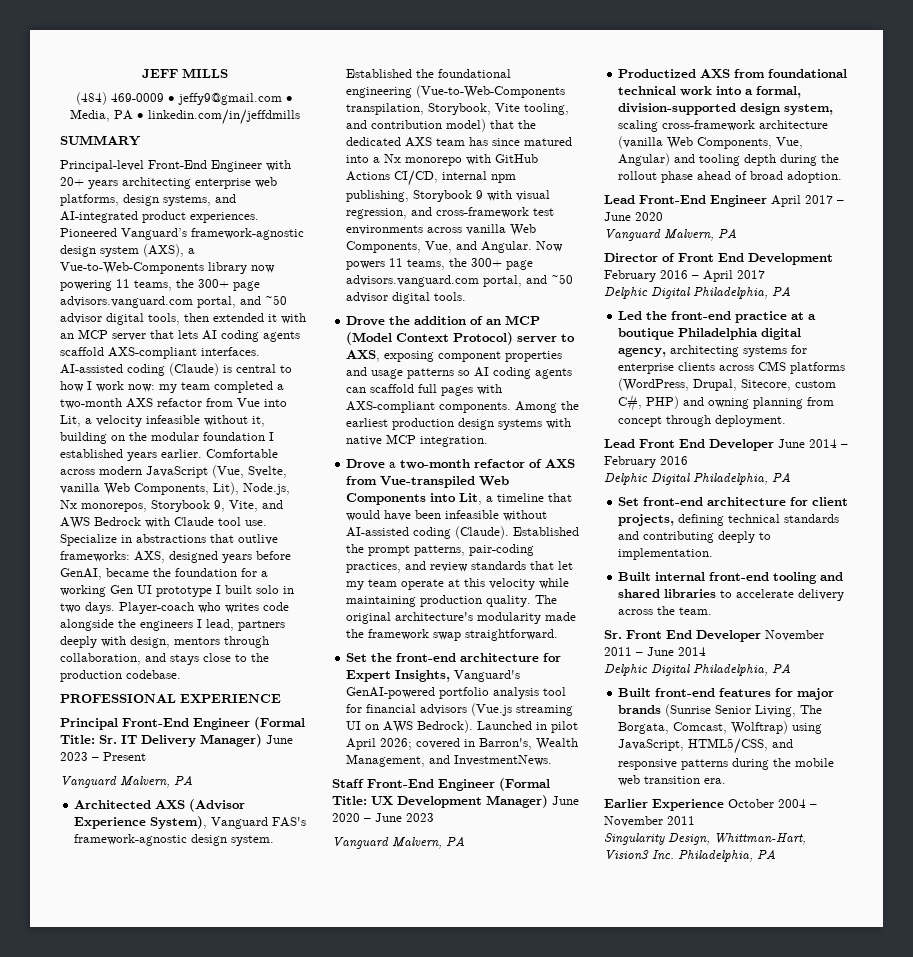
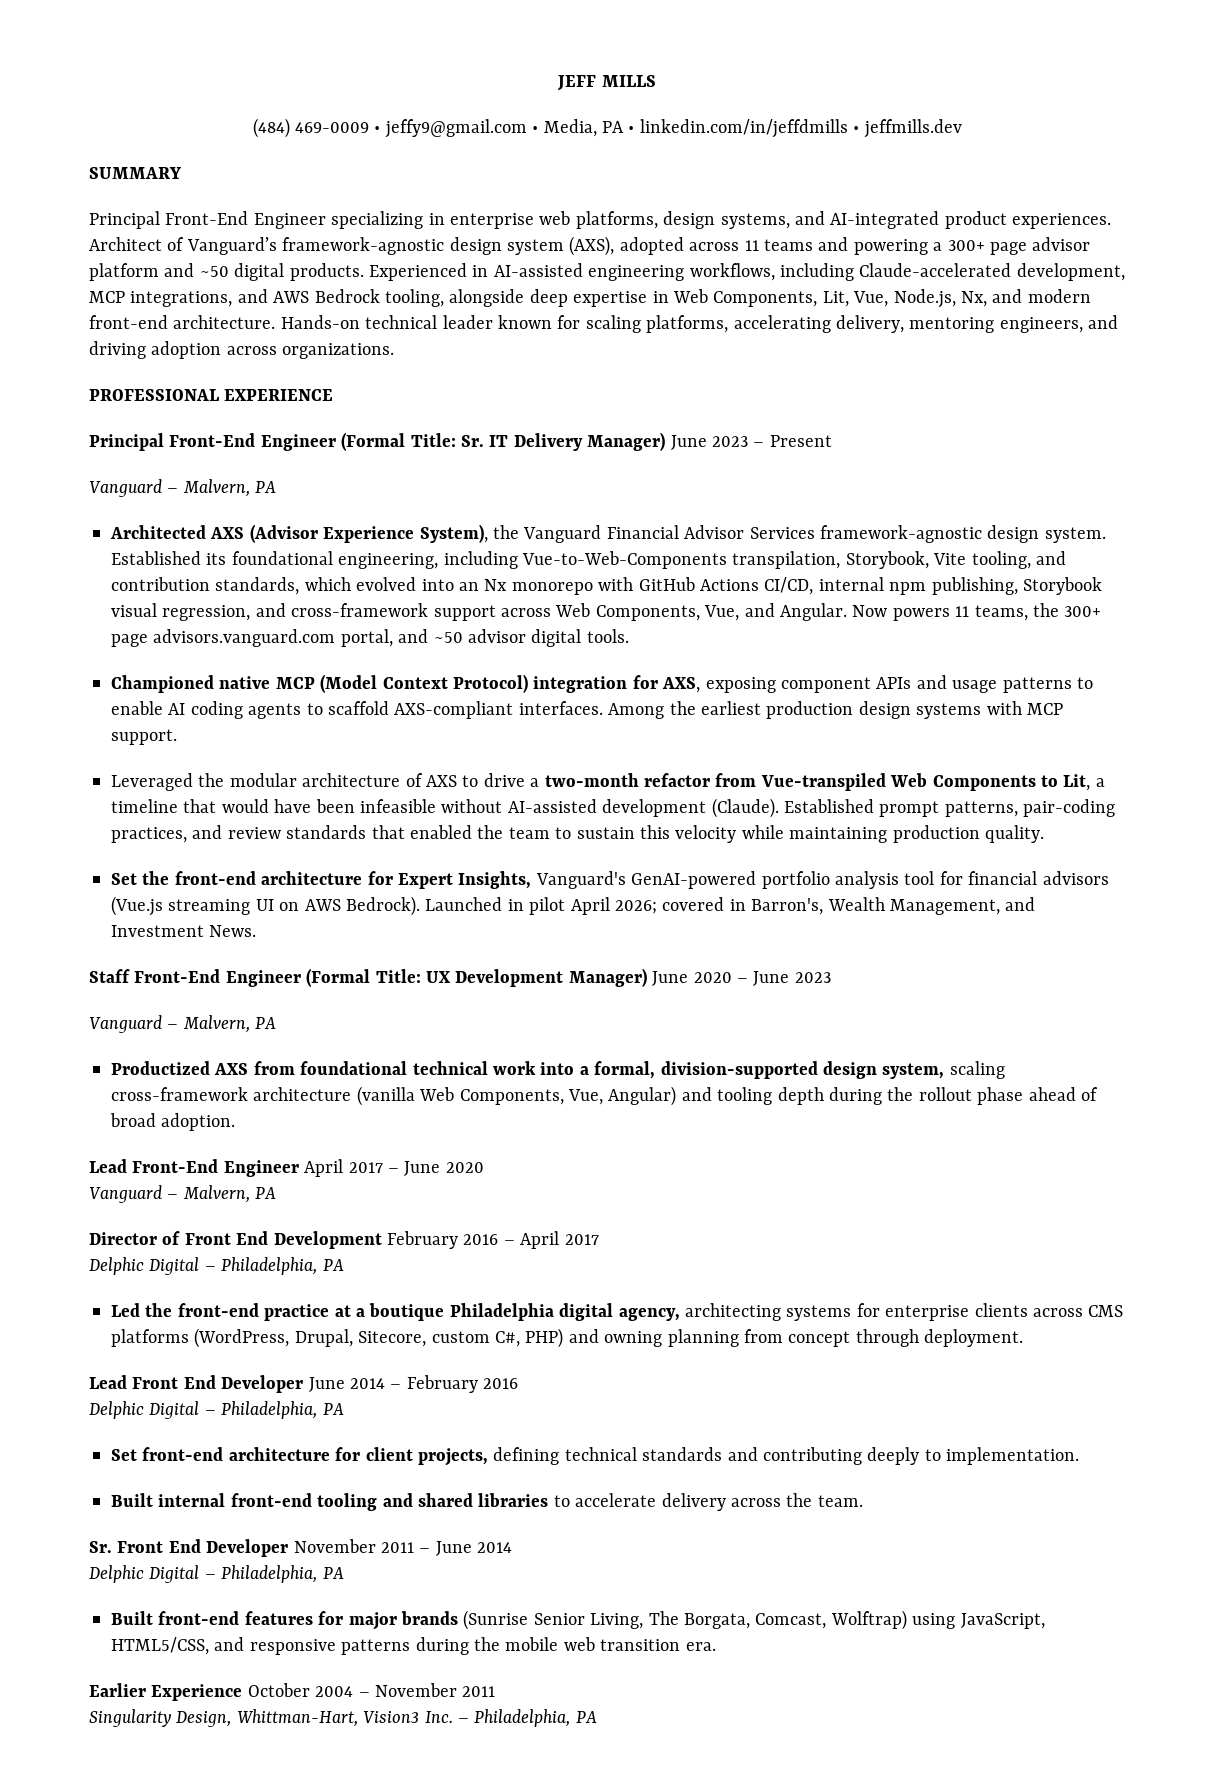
(300, 117) none -> [853,119,962,138] • jeffmills.dev
[60,160,291,172] [60,177,191,189] Principal-level Front-End Engineer with 20+ years architecting -> [89,211,445,229] Principal Front-End Engineer specializing in
[60,228,117,237] Pioneered -> [89,237,185,251] Architect of
[188,248,195,254] [60,262,275,274] [60,279,260,291] [60,295,287,308] [60,313,306,325] [60,329,300,342] [60,347,260,359] [60,363,292,376] [60,381,284,393] [60,398,287,409] [60,415,265,427] [60,432,274,444] [60,449,278,461] [60,465,287,478] [60,482,290,495] [60,500,283,512] [60,517,267,529] [60,534,278,546] [60,551,291,563] [60,568,268,580] [60,585,294,597] [60,602,289,614] [60,619,285,631] [60,636,269,648] [60,653,269,665] [60,670,181,682] a Vue-to-Web-Components library now powering 11 teams, the 300+ page advisors.vanguard.com portal, and ~50 advisor digital tools, then extended it with an MCP server that lets AI coding agents scaffold AXS-compliant interfaces. AI-assisted coding (Claude) is central to how I work now: my team completed a two-month AXS refactor from Vue into Lit, a velocity infeasible without it, building on the modular foundation I established years earlier. Comfortable across modern JavaScript (Vue, Svelte, vanilla Web Components, Lit), Node.js, Nx monorepos, Storybook 9, Vite, and AWS Bedrock with Claude tool use. Specialize in abstractions that outlive frameworks: AXS, designed years before GenAI, became the foundation for a working Gen UI prototype I built solo in two days. Player-coach who writes code alongside the engineers I lead, partners deeply with design, mentors through collaboration, and stays close to the production codebase. -> [619,237,1091,255] [89,263,1125,281] [89,289,1091,308] [89,315,1119,333] [89,341,395,359] adopted across 11 teams and powering a 300+ page advisor platform and ~50 digital products. Experienced in AI-assisted engineering workflows, including Claude-accelerated development, MCP integrations, and AWS Bedrock tooling, alongside deep expertise in Web Components, Lit, Vue, Node.js, Nx, and modern front-end architecture. Hands-on technical leader known for scaling platforms, accelerating delivery, mentoring engineers, and driving adoption across organizations.
(117, 782) none -> [167,488,179,493] –
[211,817,307,829] [74,834,275,846] [346,69,512,78] [346,85,566,98] Vanguard FAS's framework-agnostic design system. Established the foundational engineering (Vue-to-Web-Components -> [493,525,1106,543] [111,551,727,569] the Vanguard Financial Advisor Services framework-agnostic design system. Established its foundational engineering, including Vue-to-Web-Components
[446,119,537,132] [346,137,573,147] [346,155,381,163] model) that the dedicated AXS team has since matured into a -> [215,577,479,595] standards, which evolved into an
[476,190,513,201] 9 with -> (1102, 586) none
[533,208,555,216] [346,224,507,235] test environments across vanilla -> [433,605,551,621] support across
[346,316,502,326] Drove the addition of an -> [111,675,271,693] Championed native
[517,334,576,343] server to -> [533,675,658,693] integration for
[505,351,563,362] properties -> [876,677,912,689] APIs
[458,367,573,379] [346,384,503,396] [346,401,512,413] so AI coding agents can scaffold full pages with AXS-compliant components. -> [1076,677,1093,689] [111,701,603,719] to enable AI coding agents to scaffold AXS-compliant interfaces.
[346,434,489,447] [346,459,386,469] native MCP integration. // Drove -> [1026,703,1063,715] [111,729,177,745] [111,773,525,791] MCP support. // Leveraged the modular architecture of AXS to drive
[529,459,576,468] of AXS -> (710, 780) none
[430,493,457,502] into -> [1040,775,1058,787] to
[413,527,452,539] coding -> [602,799,707,817] development
[346,544,365,553] the -> (874, 806) none
[558,561,574,570] [346,579,461,590] let my team operate at -> [410,825,635,839] enabled the team to sustain
[535,595,558,604] [346,612,577,624] [346,629,559,641] The original architecture's modularity made the framework swap straightforward. -> (1044, 834) none
[454,755,553,766] InvestmentNews. -> [111,925,257,937] Investment News.
(389, 843) none -> [167,1024,179,1029] –
(661, 235) none -> [167,1194,179,1199] –
(690, 293) none -> [204,1266,216,1271] –
(690, 479) none -> [204,1410,216,1415] –
(690, 670) none -> [204,1574,216,1579] –
(674, 855) none -> [457,1718,469,1723] –

